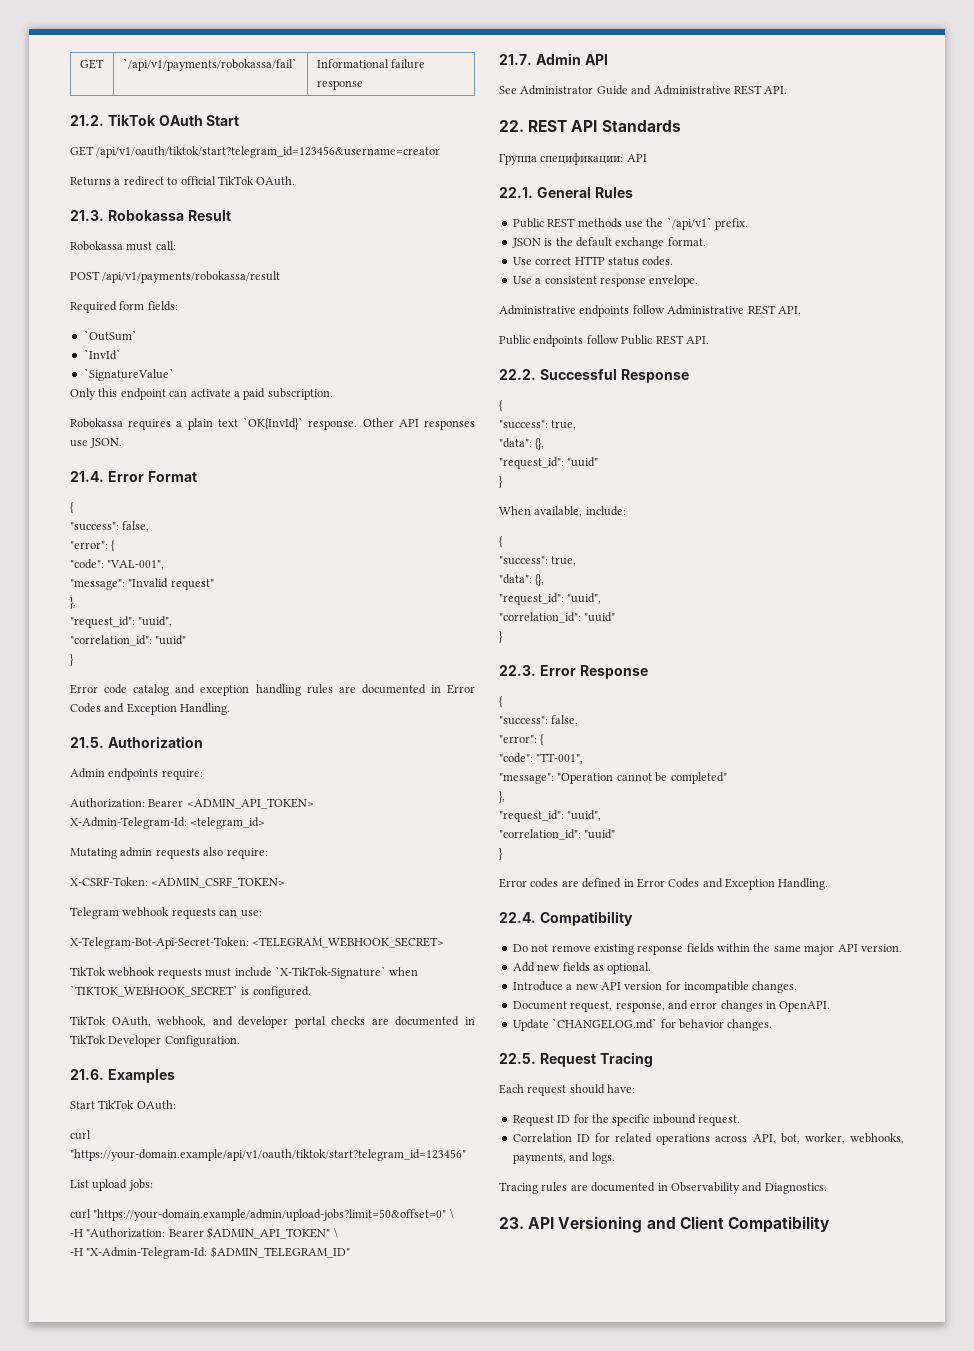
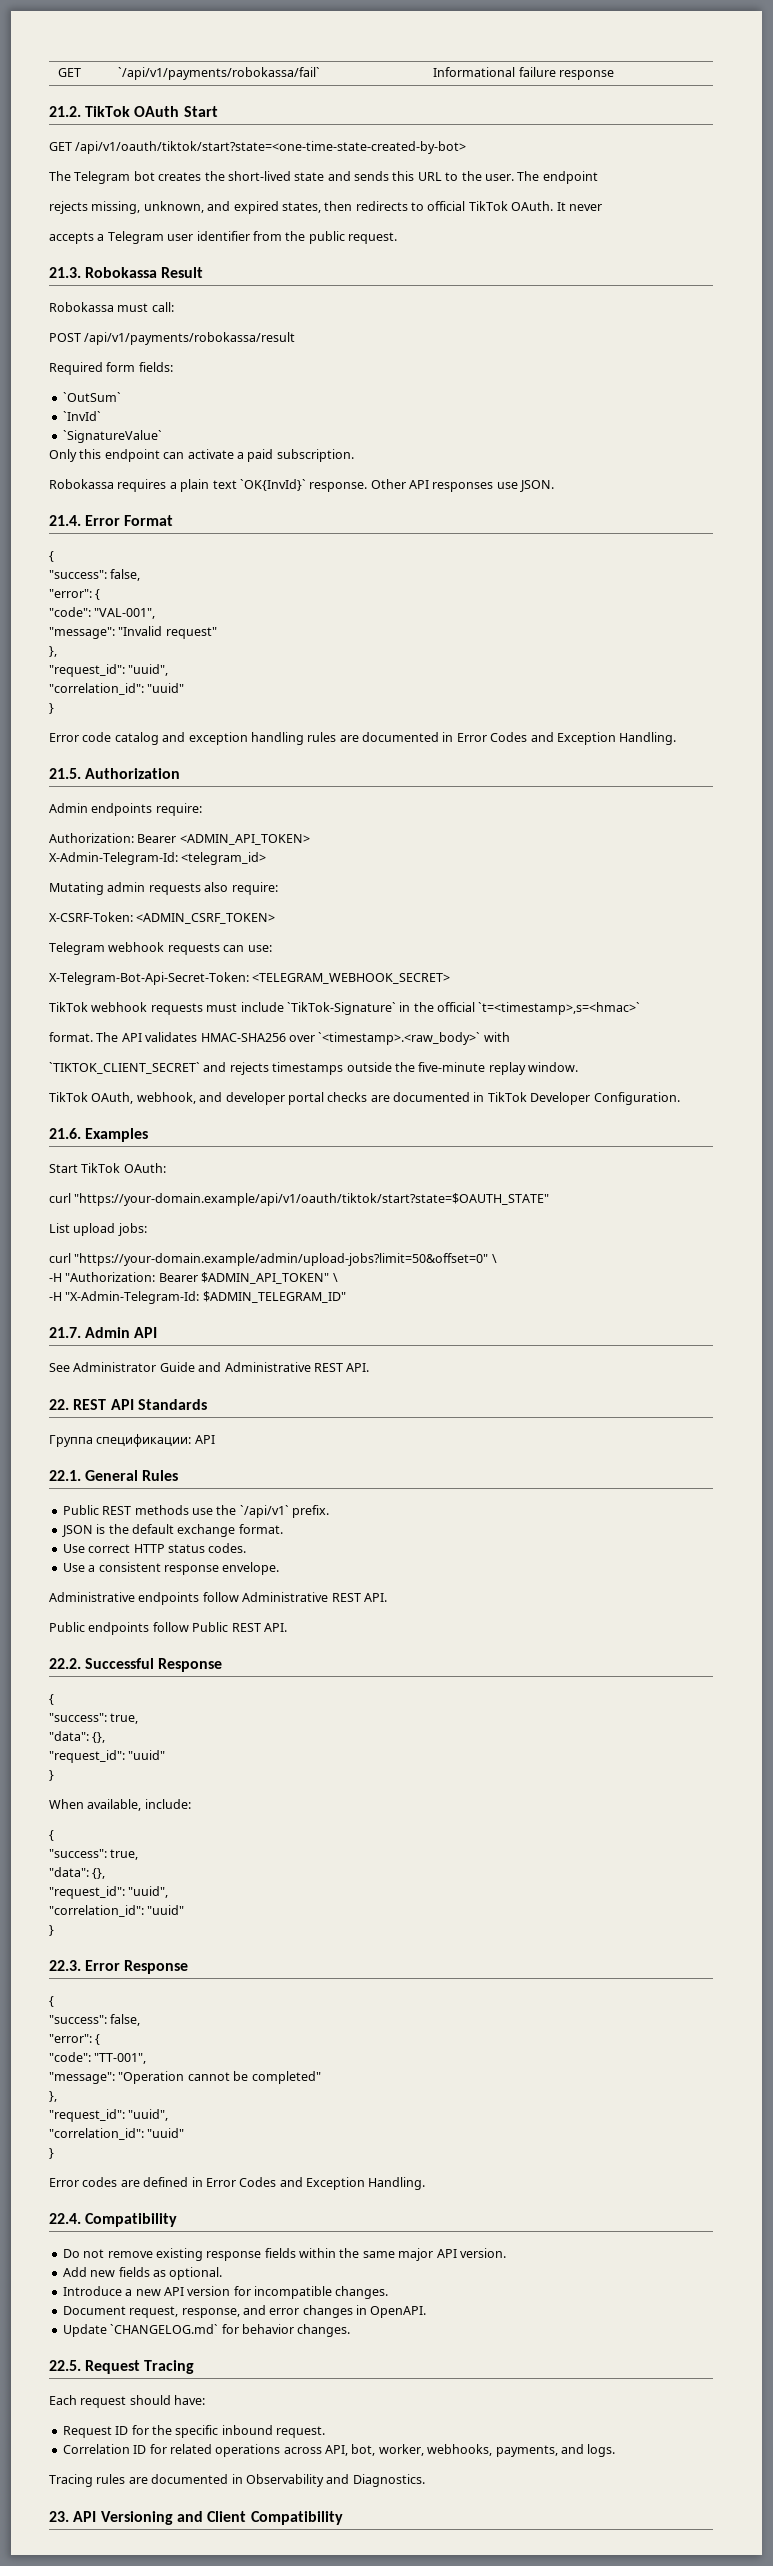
[96,146,441,158] [70,176,296,186] /api/v1/oauth/tiktok/start?telegram_id=123456&username=creator // Returns a redirect to official TikTok OAuth. -> [75,141,467,154] [49,171,598,184] [49,201,602,214] [49,231,397,244] /api/v1/oauth/tiktok/start?state=<one-time-state-created-by-bot> // The Telegram bot creates the short-lived state and sends this URL to the user. The endpoint // rejects missing, unknown, and expired states, then redirects to official TikTok OAuth. It never // accepts a Telegram user identifier from the public request.
[274,966,419,979] [70,985,311,998] `X-TikTok-Signature` when `TIKTOK_WEBHOOK_SECRET` is configured. -> [286,1002,641,1015] [49,1032,510,1045] [49,1062,578,1075] `TikTok-Signature` in the official `t=<timestamp>,s=<hmac>` // format. The API validates HMAC-SHA256 over `<timestamp>.<raw_body>` with // `TIKTOK_CLIENT_SECRET` and rejects timestamps outside the five-minute replay window.
[70,1149,466,1161] "https://your-domain.example/api/v1/oauth/tiktok/start?telegram_id=123456" -> [74,1193,550,1206] "https://your-domain.example/api/v1/oauth/tiktok/start?state=$OAUTH_STATE"

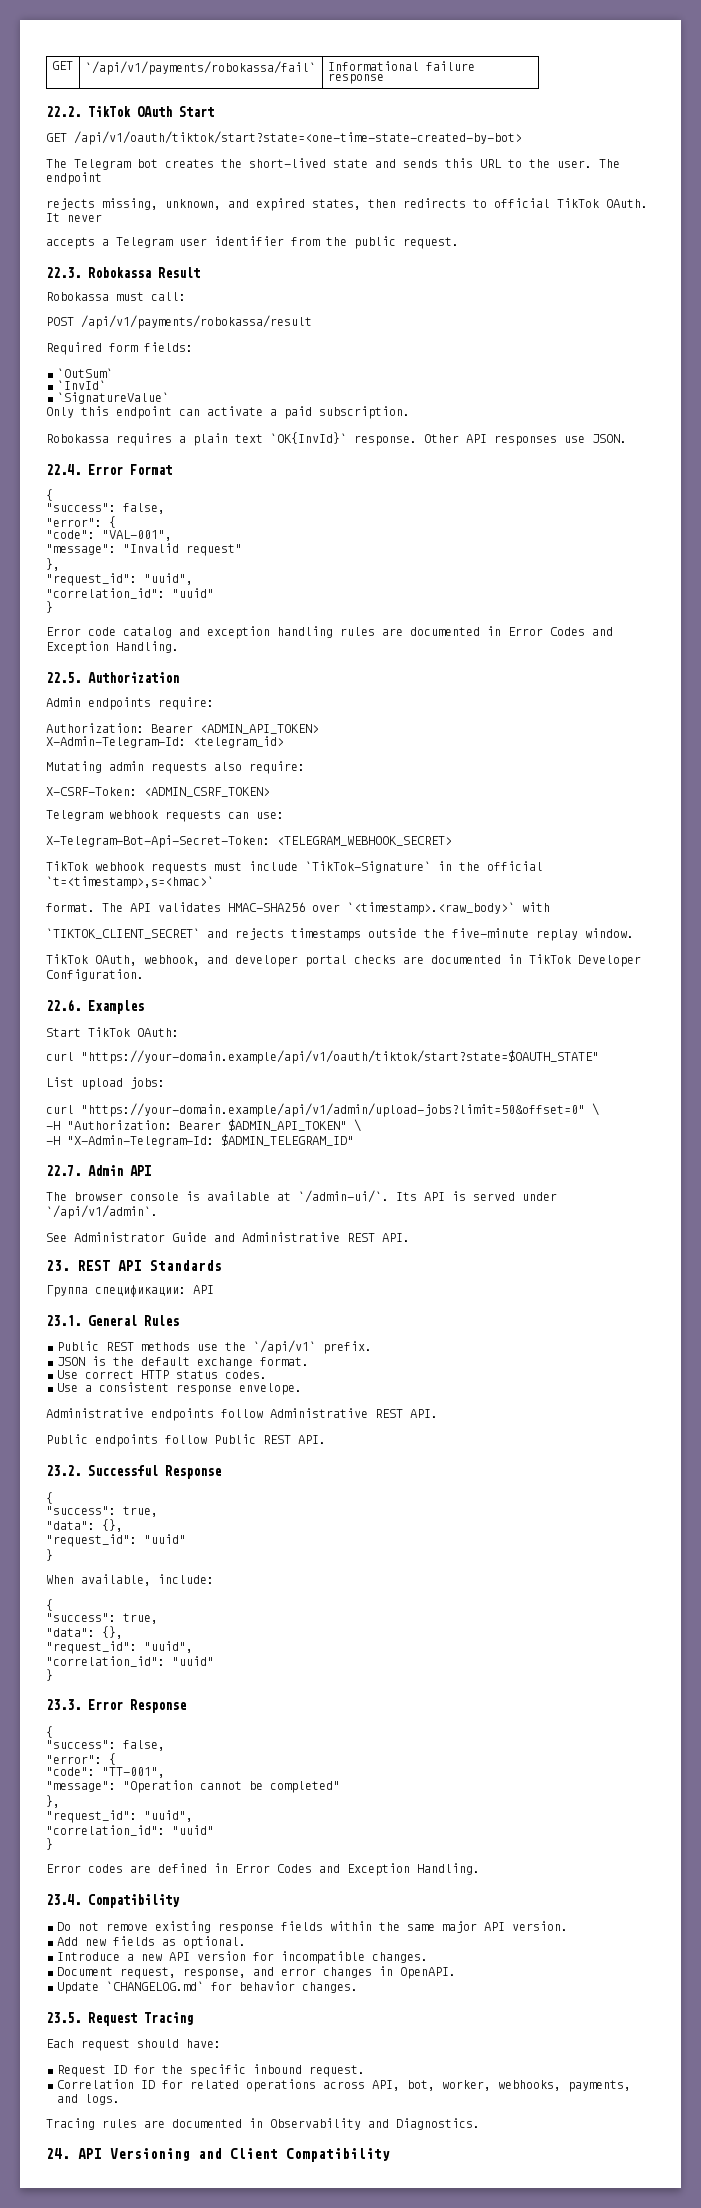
[49,106,81,117] 21.2. -> [46,106,81,117] 22.2.
[49,267,81,278] 21.3. -> [46,267,81,278] 22.3.
[49,515,81,526] 21.4. -> [46,464,81,475] 22.4.
[49,768,81,779] 21.5. -> [46,672,81,683] 22.5.
[49,1128,81,1139] 21.6. -> [46,999,81,1011] 22.6.
[74,1253,489,1266] "https://your-domain.example/admin/upload-jobs?limit=50&offset=0" -> [81,1103,585,1117] "https://your-domain.example/api/v1/admin/upload-jobs?limit=50&offset=0"
[49,1327,81,1338] 21.7. -> [46,1165,81,1176] 22.7.
(158, 1332) none -> [46,1190,557,1203] [46,1205,158,1219] // The browser console is available at `/admin-ui/`. Its API is served under `/api/v1/admin`.
[49,1399,69,1410] 22. -> [46,1260,70,1271] 23.
[49,1470,81,1481] 22.1. -> [46,1315,81,1326] 23.1.
[49,1658,81,1669] 22.2. -> [46,1465,81,1476] 23.2.
[49,1960,81,1971] 22.3. -> [46,1699,81,1710] 23.3.
[49,2213,81,2224] 22.4. -> [46,1894,81,1905] 23.4.
[49,2360,81,2371] 22.5. -> [46,2012,81,2023] 23.5.
[49,2511,69,2522] 23. -> [46,2148,70,2159] 24.

